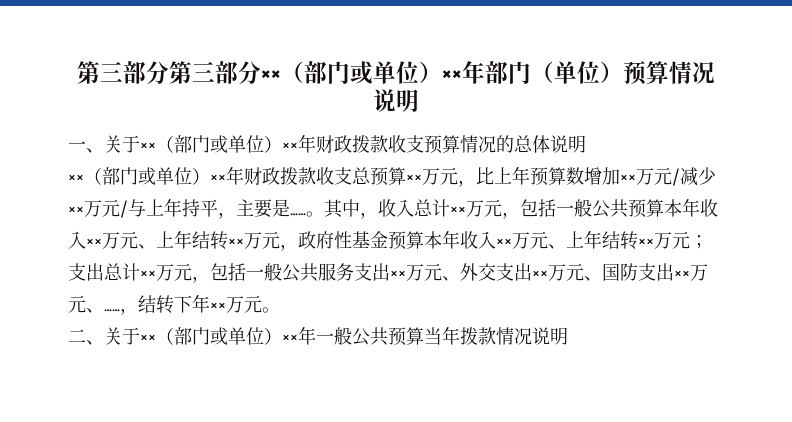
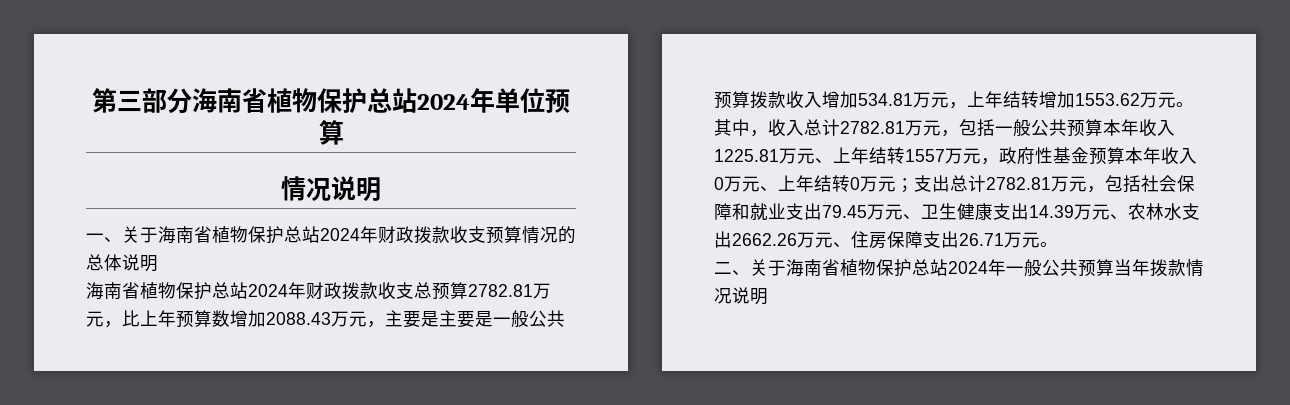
[77,60,669,85] 第三部分第三部分××（部门或单位）××年部门（单位）预算 -> [92,88,570,114] [318,120,344,145] 第三部分海南省植物保护总站2024年单位预算 //
[140,135,298,153] ××（部门或单位）×× -> [158,226,360,244] 海南省植物保护总站2024
[68,167,226,185] ××（部门或单位）×× -> [86,282,288,300] 海南省植物保护总站2024
[406,174,422,183] ×× -> [468,284,533,297] 2782.81
[620,167,716,186] [68,198,306,219] ××万元/减少××万元/与上年持平，主要是…… -> [266,310,565,328] [714,91,1176,109] 2088.43万元，主要是主要是一般公共预算拨款收入增加534.81万元，上年结转增加1553.62万元
[450,206,466,215] ×× -> [840,121,905,134] 2782.81
[86,230,244,250] ××万元、上年结转×× -> [714,147,945,164] 1225.81万元、上年结转1557
[496,230,654,250] ××万元、上年结转×× -> [714,175,860,192] 0万元、上年结转0
[140,263,708,283] [68,294,280,315] [68,327,298,345] ××万元，包括一般公共服务支出××万元、外交支出××万元、国防支出××万元、……，结转下年××万元。 // 二、关于××（部门或单位）×× -> [986,175,1195,193] [714,203,1200,221] [714,231,1058,249] [714,259,988,277] 2782.81万元，包括社会保障和就业支出79.45万元、卫生健康支出14.39万元、农林水支出2662.26万元、住房保障支出26.71万元。 // 二、关于海南省植物保护总站2024

